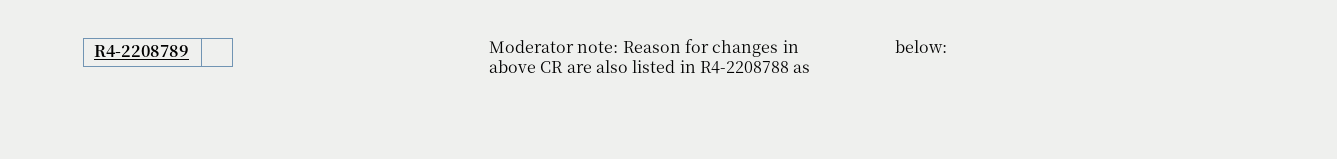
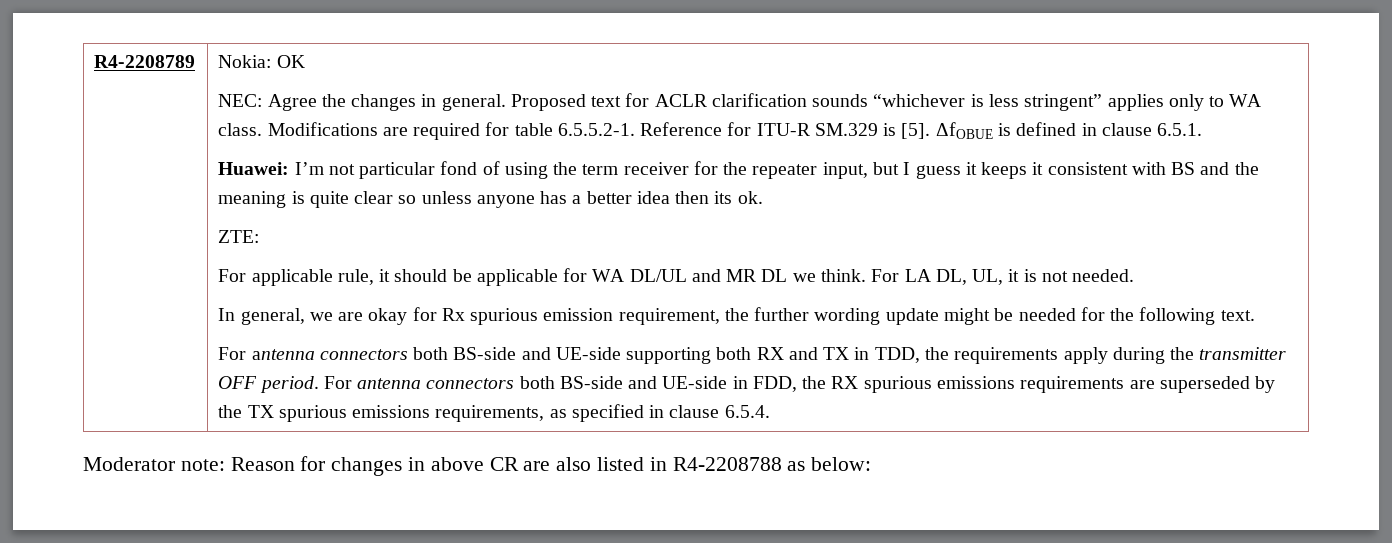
(190, 51) none -> [218,55,305,68] [218,93,1262,111] [218,122,1203,140] [218,161,1259,179] [218,191,763,208] [218,230,260,243] [218,268,1135,286] [218,307,1255,325] [218,347,1287,364] [218,376,1276,393] [218,404,770,422] Nokia: OK // NEC: Agree the changes in general. Proposed text for ACLR clarification sounds “whichever is less stringent” applies only to WA class. Modifications are required for table 6.5.5.2-1. Reference for ITU-R SM.329 is [5]. ΔfOBUE is defined in clause 6.5.1. // Huawei: I’m not particular fond of using the term receiver for the repeater input, but I guess it keeps it consistent with BS and the meaning is quite clear so unless anyone has a better idea then its ok. // ZTE: // For applicable rule, it should be applicable for WA DL/UL and MR DL we think. For LA DL, UL, it is not needed. // In general, we are okay for Rx spurious emission requirement, the further wording update might be needed for the following text. // For antenna connectors both BS-side and UE-side supporting both RX and TX in TDD, the requirements apply during the transmitter OFF period. For antenna connectors both BS-side and UE-side in FDD, the RX spurious emissions requirements are superseded by the TX spurious emissions requirements, as specified in clause 6.5.4.

